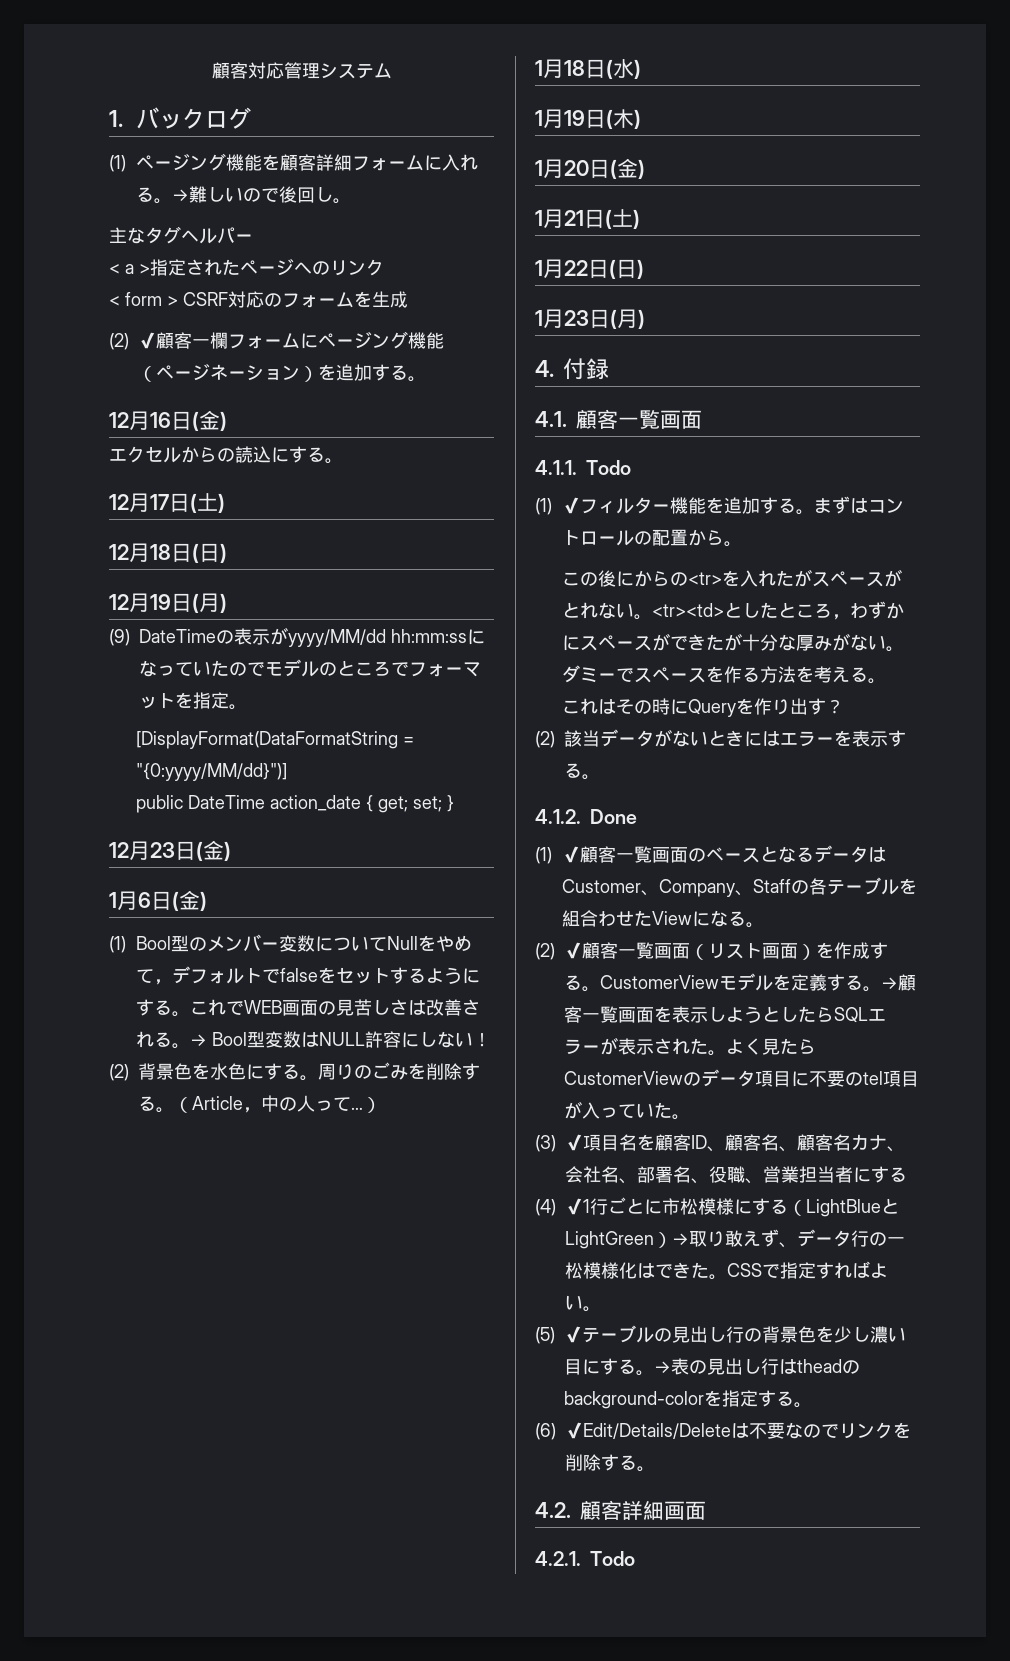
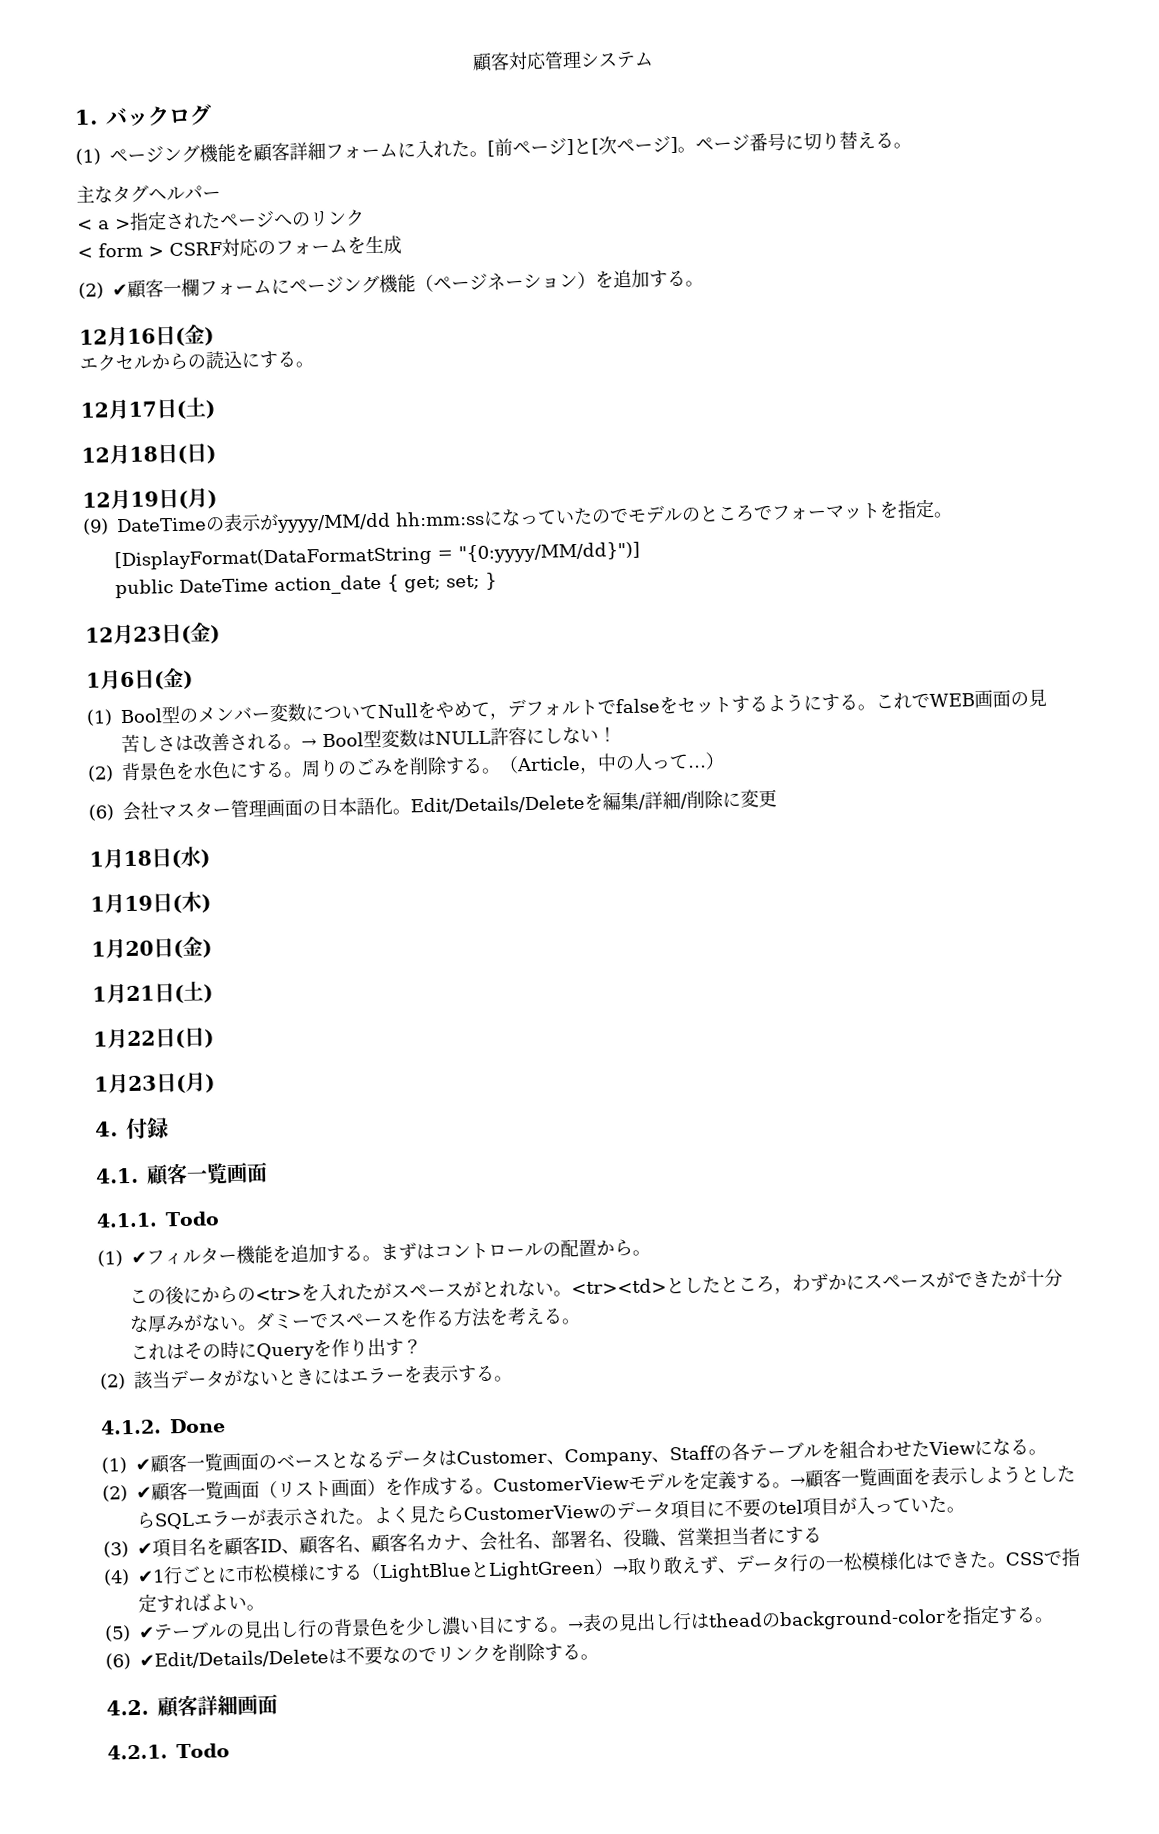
[136,186,334,204] る。→難しいので後回し -> [451,130,894,158] た。[前ページ]と[次ページ]。ページ番号に切り替える
(381, 1105) none -> [88,789,777,822] // (6)会社マスター管理画面の日本語化。Edit/Details/Deleteを編集/詳細/削除に変更

